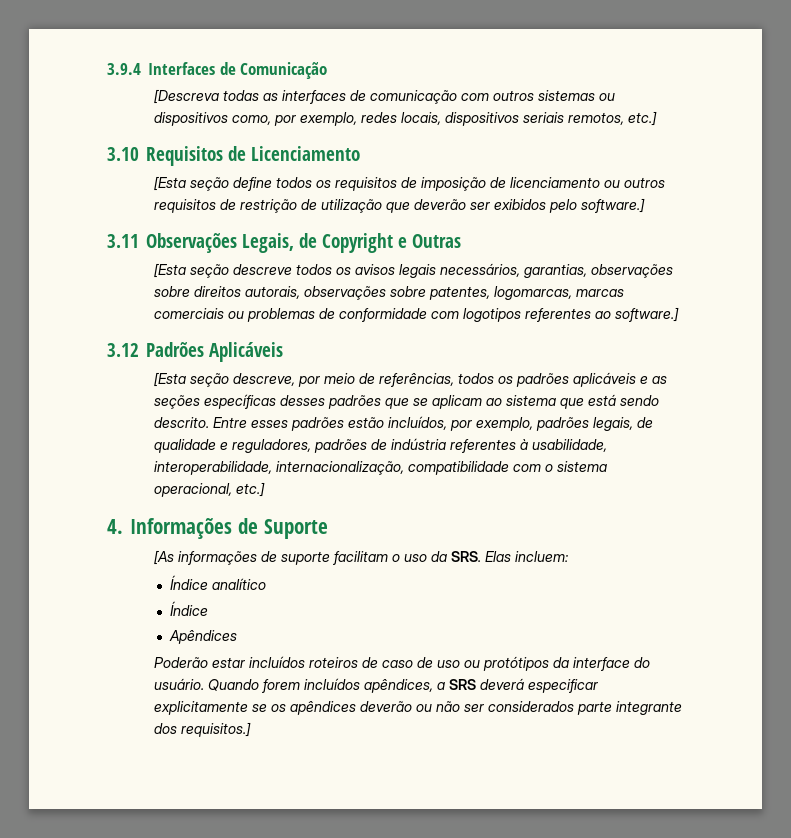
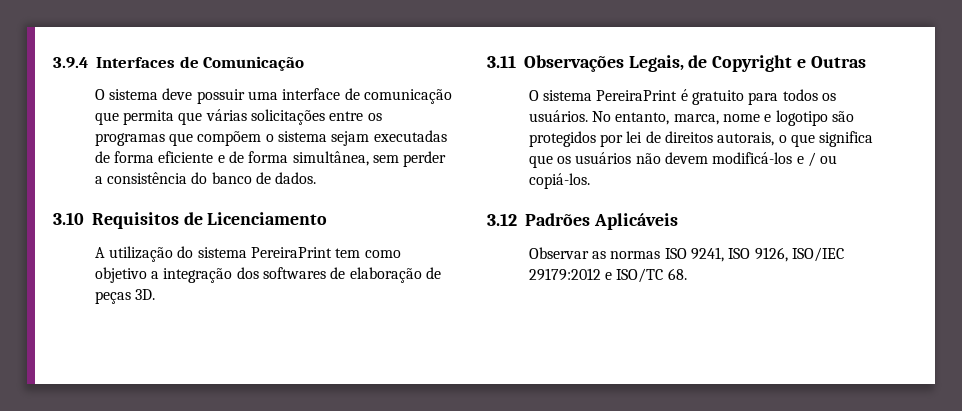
[153,89,615,104] [153,111,657,126] [107,146,361,166] [153,176,665,191] [153,198,645,213] [Descreva todas as interfaces de comunicação com outros sistemas ou dispositivos como, por exemplo, redes locais, dispositivos seriais remotos, etc.] // 3.10 Requisitos de Licenciamento // [Esta seção define todos os requisitos de imposição de licenciamento ou outros requisitos de restrição de utilização que deverão ser exibidos pelo software.] -> [94,88,452,104] [94,109,382,125] [94,130,447,146] [94,151,447,167] [94,172,317,184] [53,212,328,229] [94,246,401,262] [94,267,441,283] [94,289,155,304] O sistema deve possuir uma interface de comunicação que permita que várias solicitações entre os programas que compõem o sistema sejam executadas de forma eficiente e de forma simultânea, sem perder a consistência do banco de dados. // 3.10 Requisitos de Licenciamento // A utilização do sistema PereiraPrint tem como objetivo a integração dos softwares de elaboração de peças 3D.
[153,263,673,278] [153,286,624,300] [153,307,679,322] [107,342,284,362] [153,372,667,387] [153,394,659,409] [153,416,653,431] [153,438,607,453] [153,461,607,475] [153,482,265,497] [107,518,328,539] [153,550,568,565] [169,575,266,590] [169,601,208,616] [168,630,237,644] [153,656,650,671] [153,678,598,693] [153,701,682,715] [153,722,251,737] [Esta seção descreve todos os avisos legais necessários, garantias, observações sobre direitos autorais, observações sobre patentes, logomarcas, marcas comerciais ou problemas de conformidade com logotipos referentes ao software.] // 3.12 Padrões Aplicáveis // [Esta seção descreve, por meio de referências, todos os padrões aplicáveis e as seções específicas desses padrões que se aplicam ao sistema que está sendo descrito. Entre esses padrões estão incluídos, por exemplo, padrões legais, de qualidade e reguladores, padrões de indústria referentes à usabilidade, interoperabilidade, internacionalização, compatibilidade com o sistema operacional, etc.] // 4. Informações de Suporte // [As informações de suporte facilitam o uso da SRS. Elas incluem: // Índice analítico // Índice // Apêndices // Poderão estar incluídos roteiros de caso de uso ou protótipos da interface do usuário. Quando forem incluídos apêndices, a SRS deverá especificar explicitamente se os apêndices deverão ou não ser considerados parte integrante dos requisitos.] -> [528,89,836,105] [528,110,854,126] [528,131,874,147] [528,152,838,168] [528,173,590,189] [487,213,678,230] [528,247,844,262] [528,268,687,283] O sistema PereiraPrint é gratuito para todos os usuários. No entanto, marca, nome e logotipo são protegidos por lei de direitos autorais, o que significa que os usuários não devem modificá-los e / ou copiá-los. // 3.12 Padrões Aplicáveis // Observar as normas ISO 9241, ISO 9126, ISO/IEC 29179:2012 e ISO/TC 68.

